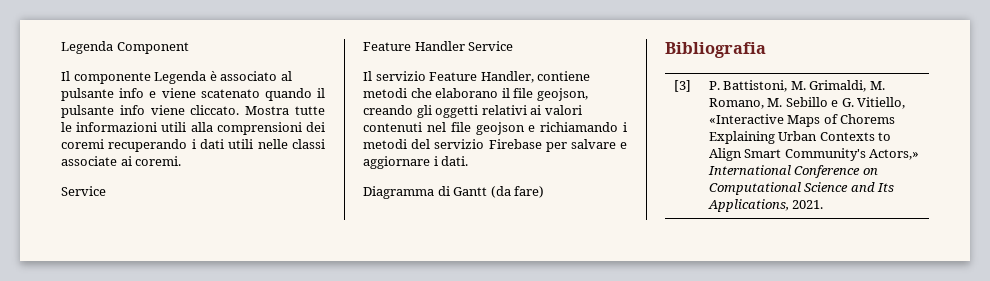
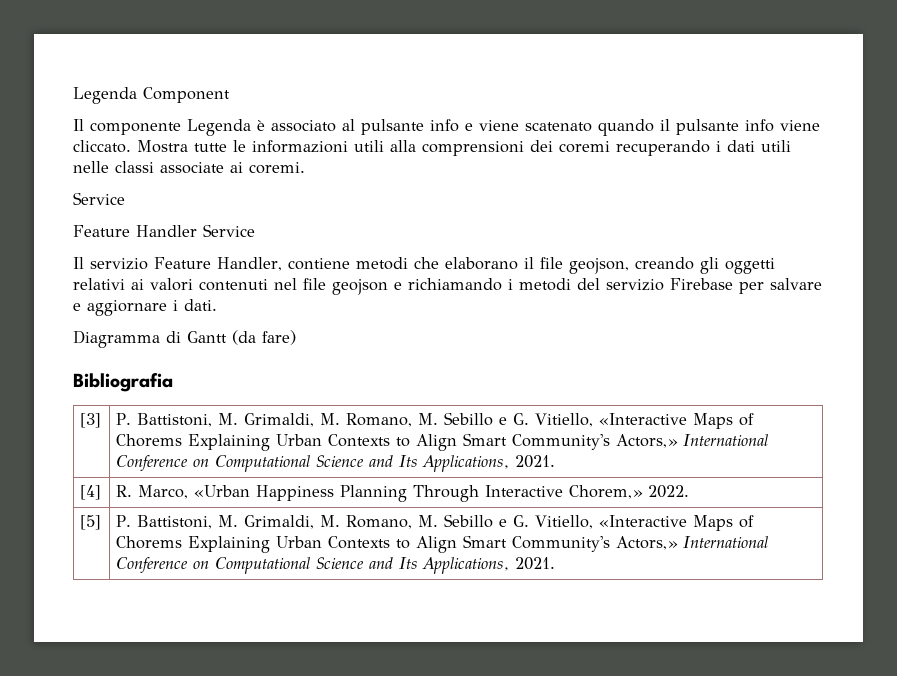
(824, 204) none -> [80,485,102,500] [116,485,690,502] [80,515,102,530] [116,514,755,531] [116,535,769,553] [116,557,556,574] // [4] | R. Marco, «Urban Happiness Planning Through Interactive Chorem,» 2022. // [5] | P. Battistoni, M. Grimaldi, M. Romano, M. Sebillo e G. Vitiello, «Interactive Maps of Chorems Explaining Urban Contexts to Align Smart Community's Actors,» International Conference on Computational Science and Its Applications, 2021.

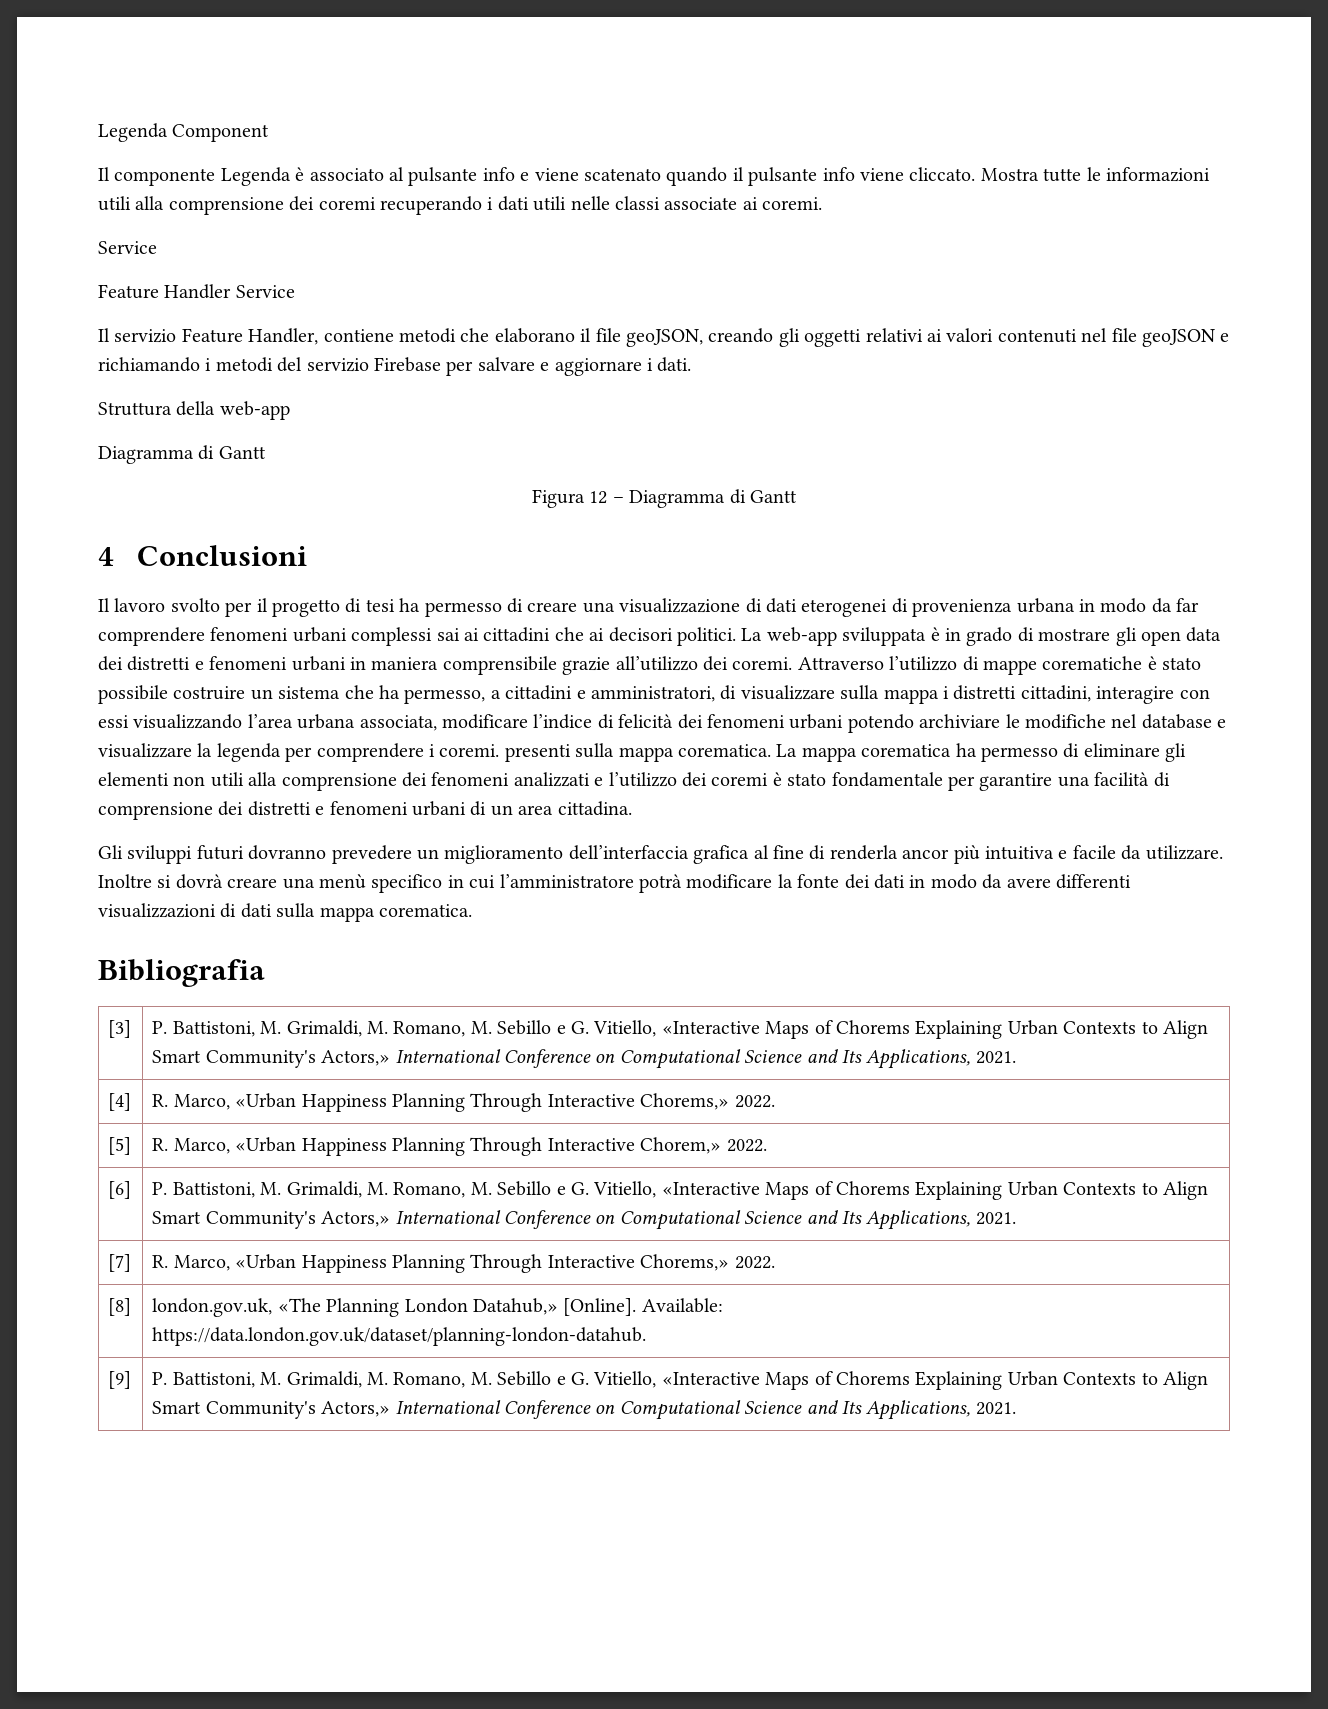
[422,141,524,156] comprensioni -> [168,197,284,215] comprensione
[569,258,629,274] geojson, -> [625,329,703,347] geoJSON,
[332,279,388,295] geojson -> [1141,329,1215,347] geoJSON
[73,330,296,348] // Diagramma di Gantt (da fare) -> [98,401,290,420] [98,445,266,464] [532,489,797,508] [98,545,307,566] [98,598,1200,617] [98,627,1222,646] [98,656,1202,675] [98,685,1210,704] [98,714,1227,733] [98,743,1187,762] [98,772,1170,791] [98,801,632,820] [98,845,1223,864] [98,874,1131,893] [98,903,472,922] // Struttura della web-app // Diagramma di Gantt // Figura 12 – Diagramma di Gantt // 4 Conclusioni // Il lavoro svolto per il progetto di tesi ha permesso di creare una visualizzazione di dati eterogenei di provenienza urbana in modo da far comprendere fenomeni urbani complessi sai ai cittadini che ai decisori politici. La web-app sviluppata è in grado di mostrare gli open data dei distretti e fenomeni urbani in maniera comprensibile grazie all’utilizzo dei coremi. Attraverso l’utilizzo di mappe corematiche è stato possibile costruire un sistema che ha permesso, a cittadini e amministratori, di visualizzare sulla mappa i distretti cittadini, interagire con essi visualizzando l’area urbana associata, modificare l’indice di felicità dei fenomeni urbani potendo archiviare le modifiche nel database e visualizzare la legenda per comprendere i coremi. presenti sulla mappa corematica. La mappa corematica ha permesso di eliminare gli elementi non utili alla comprensione dei fenomeni analizzati e l’utilizzo dei coremi è stato fondamentale per garantire una facilità di comprensione dei distretti e fenomeni urbani di un area cittadina. // Gli sviluppi futuri dovranno prevedere un miglioramento dell’interfaccia grafica al fine di renderla ancor più intuitiva e facile da utilizzare. Inoltre si dovrà creare una menù specifico in cui l’amministratore potrà modificare la fonte dei dati in modo da avere differenti visualizzazioni di dati sulla mappa corematica.
(102, 492) none -> [152,1093,775,1112] [108,1137,132,1155] | R. Marco, «Urban Happiness Planning Through Interactive Chorems,» 2022. // [5]
[80,515,102,530] [5] -> [108,1181,132,1199] [6]
(556, 563) none -> [108,1254,132,1272] [152,1254,775,1273] [108,1298,132,1316] [152,1298,723,1317] [152,1327,647,1346] [108,1371,132,1389] [152,1371,1209,1390] [152,1400,1016,1420] // [7] | R. Marco, «Urban Happiness Planning Through Interactive Chorems,» 2022. // [8] | london.gov.uk, «The Planning London Datahub,» [Online]. Available: https://data.london.gov.uk/dataset/planning-london-datahub. // [9] | P. Battistoni, M. Grimaldi, M. Romano, M. Sebillo e G. Vitiello, «Interactive Maps of Chorems Explaining Urban Contexts to Align Smart Community's Actors,» International Conference on Computational Science and Its Applications, 2021.

